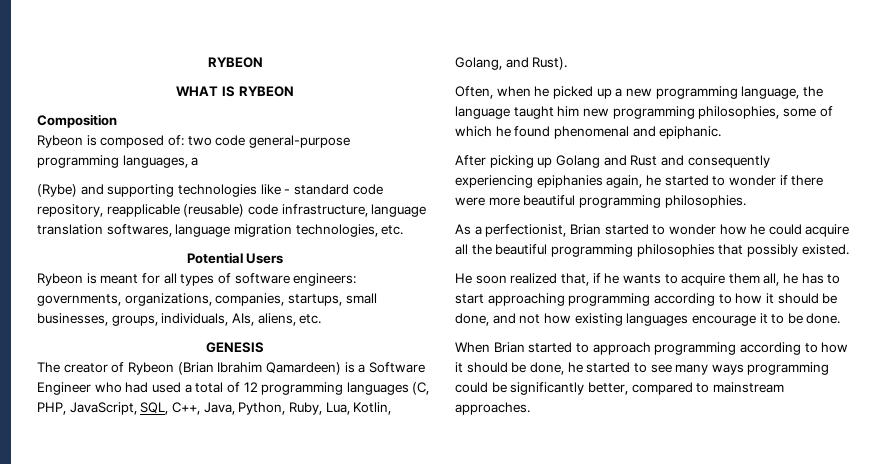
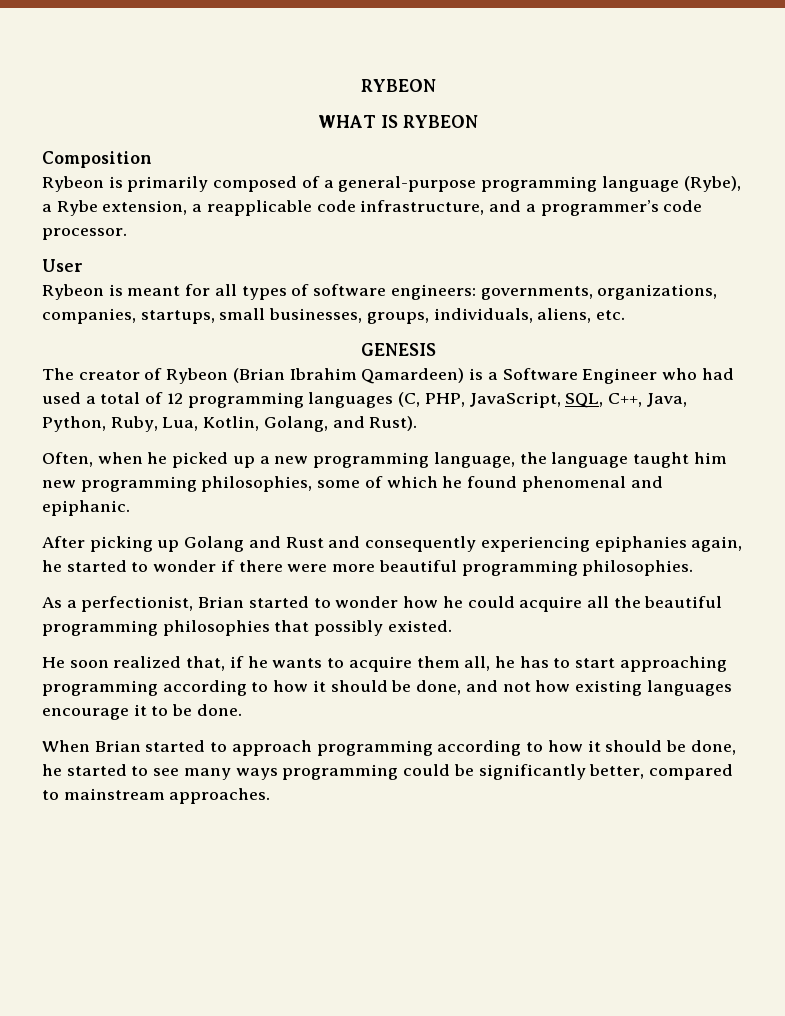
[100,135,350,148] [37,155,199,168] [37,184,383,197] [37,204,427,217] [37,224,404,237] [186,252,284,264] composed of: two code general-purpose programming languages, a // (Rybe) and supporting technologies like - standard code repository, reapplicable (reusable) code infrastructure, language translation softwares, language migration technologies, etc. // Potential Users -> [127,176,741,192] [42,200,703,216] [42,228,127,240] [42,259,83,272] primarily composed of a general-purpose programming language (Rybe), a Rybe extension, a reapplicable code infrastructure, and a programmer’s code processor. // User
[231,313,254,326] AIs, -> (533, 315) none

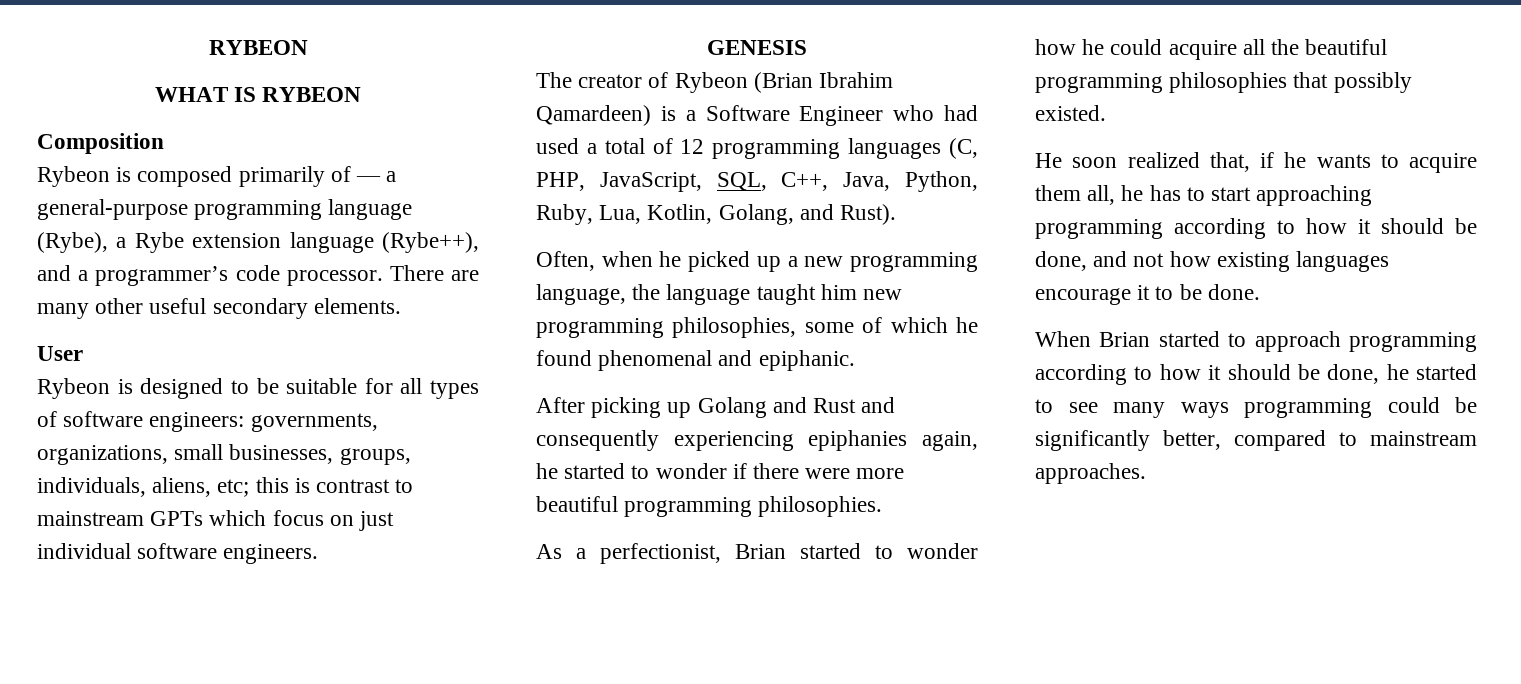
[127,176,320,192] primarily composed of -> [137,166,382,187] composed primarily of —
[102,200,485,216] extension, a reapplicable code infrastructure, -> [192,232,479,253] extension language (Rybe++),
(127, 234) none -> [389,265,479,281] [37,298,401,319] There are many other useful secondary elements.
[127,286,181,296] meant -> [140,378,358,399] designed to be suitable
[42,308,215,324] companies, startups, -> (168, 455) none
[596,310,626,320] etc. -> [217,477,414,497] [37,510,395,531] [37,543,319,564] etc; this is contrast to mainstream GPTs which focus on just individual software engineers.

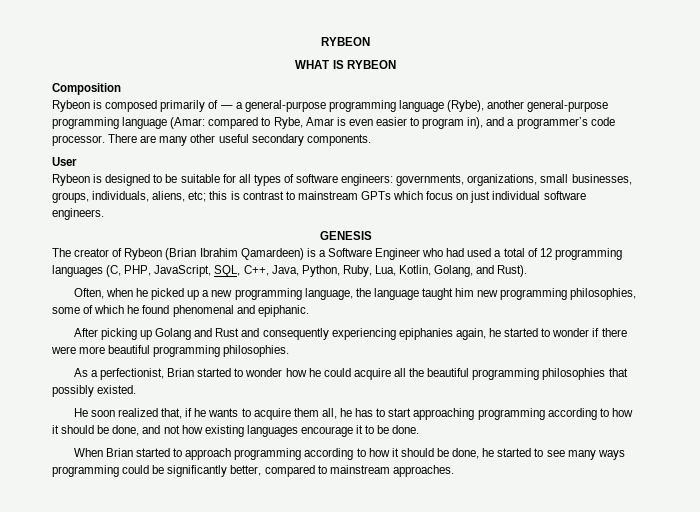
[116,232,479,253] a Rybe extension language (Rybe++), -> [487,100,609,112] [52,117,484,129] another general-purpose programming language (Amar: compared to Rybe, Amar is even easier to program in),
[313,298,401,314] elements. -> [306,134,371,146] components.

